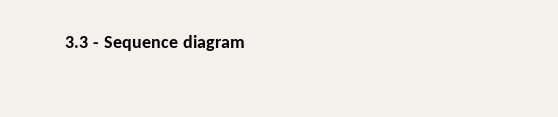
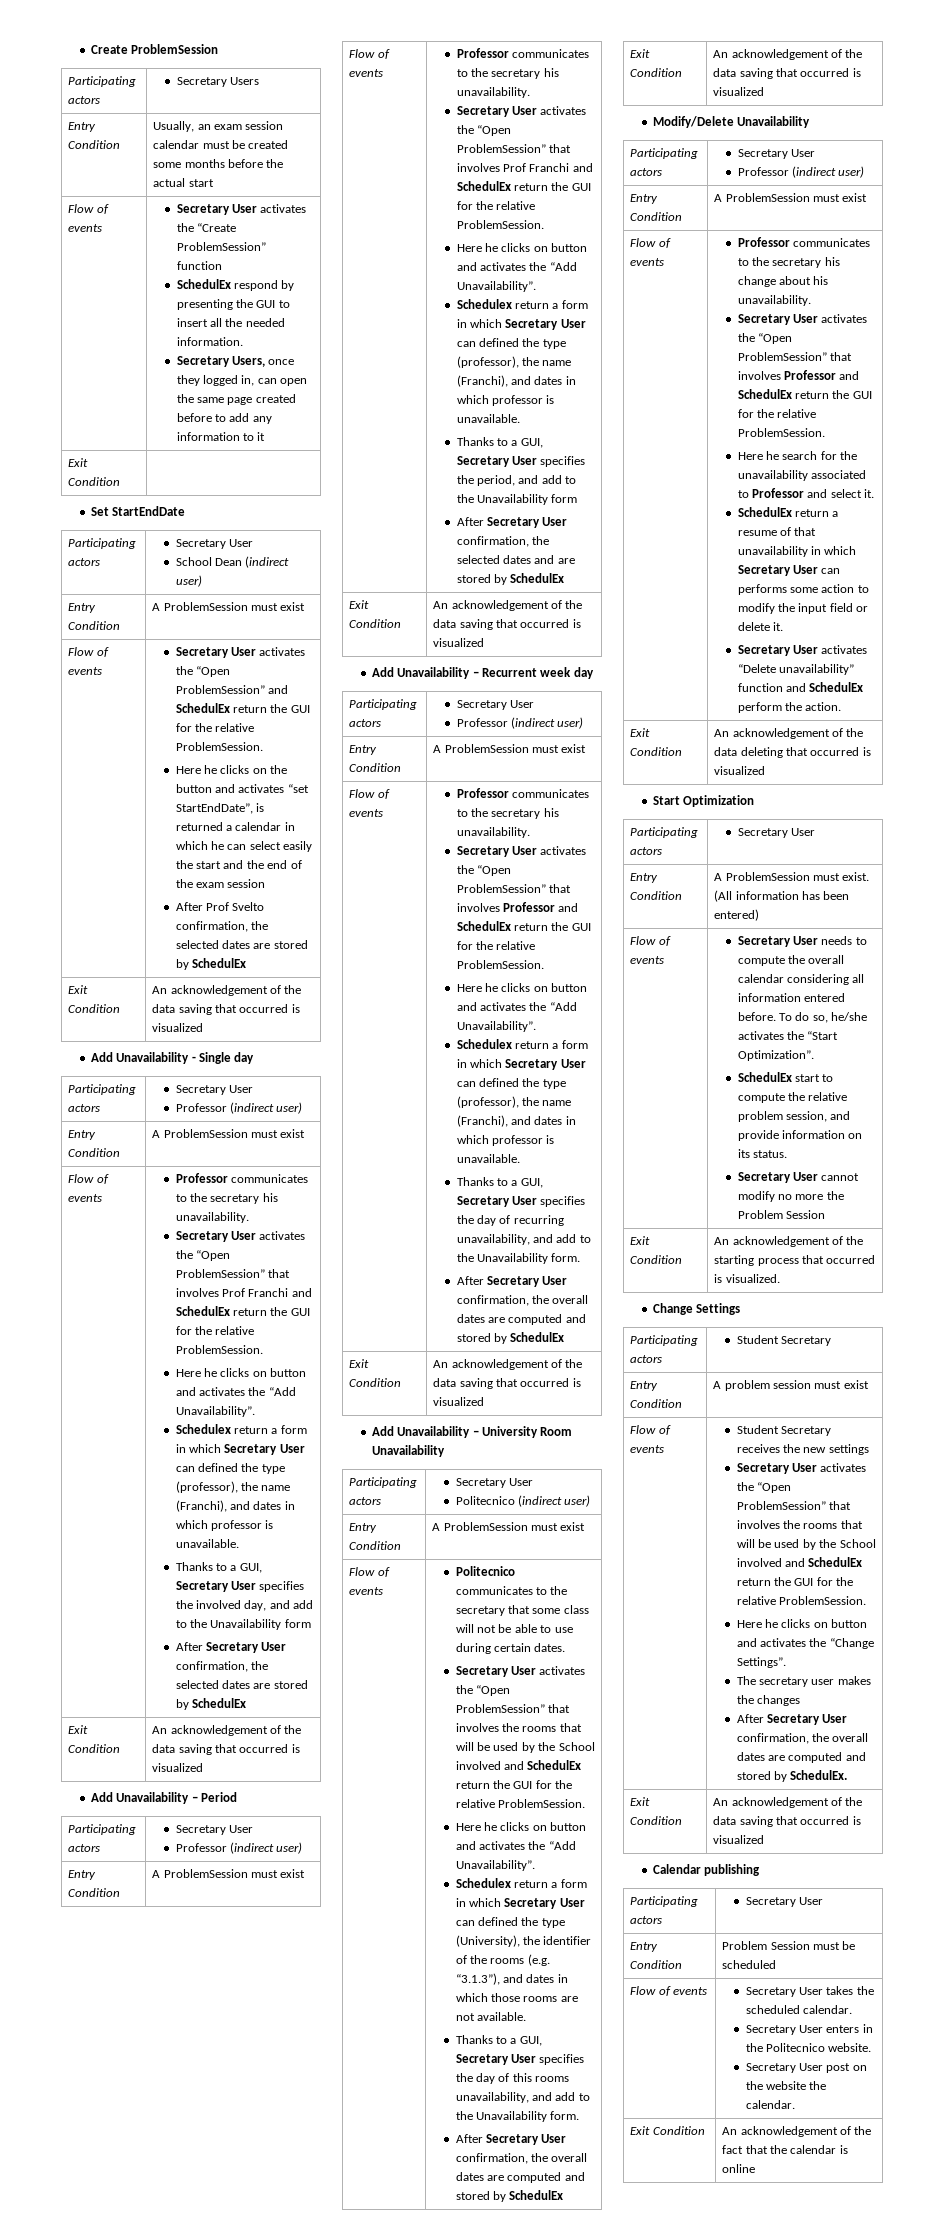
[65,35,245,51] 3.3 - Sequence diagram -> [90,44,219,54] [68,76,137,87] [68,96,101,104] [176,77,260,87] [68,122,97,132] [68,140,121,149] [153,121,284,132] [153,140,289,149] [153,159,284,168] [153,178,214,187] [68,204,109,214] [68,224,103,232] [176,204,307,215] [176,223,237,232] [176,242,266,251] [176,261,222,270] [176,279,295,291] [176,299,290,310] [176,318,285,327] [176,337,243,346] [176,356,295,367] [176,375,308,386] [176,394,296,405] [176,413,272,424] [176,432,266,441] [68,458,89,467] [68,477,121,486] [90,506,186,516] [68,538,137,549] [68,558,101,566] [175,539,254,549] [175,556,290,568] [175,575,202,587] [68,603,97,613] [68,621,121,630] [152,602,306,611] [68,647,109,657] [68,667,103,675] [175,647,306,658] [175,666,231,677] [175,685,289,694] [175,703,310,713] [175,723,255,732] [175,742,263,751] [175,765,288,774] [175,784,309,793] [175,803,265,814] [175,822,295,831] [175,841,313,852] [175,860,302,869] [175,879,266,888] [175,902,265,911] [175,921,269,932] [175,940,308,949] [175,958,247,970] [68,985,89,994] [68,1004,121,1013] [152,985,302,996] [152,1004,300,1015] [152,1023,204,1032] [90,1052,255,1064] [68,1084,137,1095] [68,1104,101,1112] [175,1085,254,1095] [175,1102,303,1114] [68,1130,97,1140] [68,1148,121,1157] [152,1129,306,1138] [68,1174,109,1184] [68,1194,103,1202] [175,1173,309,1183] [175,1193,278,1204] [175,1212,249,1223] [175,1231,306,1242] [175,1250,231,1261] [175,1269,291,1278] [175,1288,312,1297] [175,1306,310,1316] [175,1326,255,1335] [175,1345,263,1354] [175,1368,307,1377] [175,1387,296,1396] [175,1406,255,1417] [175,1424,307,1434] [175,1444,305,1455] [175,1463,285,1474] [175,1481,291,1493] [175,1500,295,1512] [175,1520,274,1531] [175,1539,239,1548] [175,1562,262,1573] [175,1581,305,1592] [175,1600,314,1611] [175,1619,311,1630] [175,1642,287,1653] [175,1661,269,1672] [175,1680,308,1689] [175,1698,247,1710] [68,1725,89,1734] [68,1744,121,1753] [152,1725,302,1736] [152,1744,300,1755] [152,1763,204,1772] [90,1792,237,1804] [68,1824,137,1835] [68,1844,101,1852] [175,1825,254,1835] [175,1842,303,1854] [68,1870,97,1880] [68,1888,121,1897] [152,1869,306,1878] [349,49,390,59] [349,69,384,77] [456,48,590,58] [456,68,559,79] [456,87,530,98] [456,106,587,117] [456,125,512,136] [456,144,572,153] [456,163,593,172] [456,181,591,191] [456,201,536,210] [456,220,544,229] [456,243,588,252] [456,262,577,271] [456,281,536,292] [456,299,588,309] [456,319,586,330] [456,338,566,349] [456,356,572,368] [456,375,576,387] [456,395,555,406] [456,414,520,423] [456,437,543,448] [456,456,586,467] [456,475,577,486] [456,494,578,505] [456,517,568,528] [456,536,550,547] [456,555,575,564] [456,573,565,585] [349,600,370,609] [349,619,402,628] [433,600,583,611] [433,619,581,630] [433,638,485,647] [371,667,594,679] [349,699,418,710] [349,719,382,727] [456,700,535,710] [456,717,584,729] [349,745,378,755] [349,763,402,772] [433,744,587,753] [349,789,390,799] [349,809,384,817] [456,788,590,798] [456,808,559,819] [456,827,530,838] [456,846,587,857] [456,865,512,876] [456,884,572,893] [456,902,579,912] [456,921,591,931] [456,941,536,950] [456,960,544,969] [456,983,588,992] [456,1002,577,1011] [456,1021,536,1032] [456,1039,588,1049] [456,1059,586,1070] [456,1078,566,1089] [456,1096,572,1108] [456,1115,576,1127] [456,1135,555,1146] [456,1154,520,1163] [456,1177,543,1188] [456,1196,586,1207] [456,1215,564,1226] [456,1234,591,1245] [456,1253,581,1264] [456,1276,568,1287] [456,1295,589,1306] [456,1314,586,1325] [456,1332,565,1344] [349,1359,370,1368] [349,1378,402,1387] [433,1359,583,1370] [433,1378,581,1389] [433,1397,485,1406] [371,1426,573,1438] [371,1445,445,1457] [349,1477,418,1488] [349,1497,382,1505] [455,1478,534,1488] [455,1495,591,1507] [349,1523,378,1533] [349,1541,402,1550] [432,1522,586,1531] [349,1567,390,1577] [349,1587,384,1595] [455,1566,515,1576] [455,1586,568,1595] [455,1605,589,1616] [455,1624,573,1633] [455,1643,566,1654] [455,1666,586,1677] [455,1685,511,1696] [455,1704,571,1713] [455,1723,582,1732] [455,1742,595,1753] [455,1760,582,1770] [455,1780,573,1789] [455,1799,586,1808] [455,1822,587,1831] [455,1841,576,1850] [455,1860,535,1871] [455,1878,587,1888] [455,1898,585,1909] [455,1917,565,1928] [455,1935,592,1947] [455,1954,550,1966] [455,1973,568,1985] [455,1993,578,2002] [455,2012,527,2021] [455,2035,542,2046] [455,2054,585,2065] [455,2073,570,2084] [455,2092,590,2103] [455,2111,580,2122] [455,2134,567,2145] [455,2153,588,2164] [455,2172,585,2183] [455,2190,564,2202] [630,49,651,58] [630,68,683,77] [713,49,863,60] [713,68,861,79] [713,87,765,96] [652,116,811,128] [630,148,699,159] [630,168,663,176] [737,149,816,159] [737,166,865,178] [630,194,659,204] [630,212,683,221] [714,193,868,202] [630,238,671,248] [630,258,665,266] [737,237,871,247] [737,257,840,268] [737,276,829,287] [737,295,811,306] [737,314,868,325] [737,333,793,344] [737,352,853,361] [737,370,860,380] [737,389,872,399] [737,409,817,418] [737,428,825,437] [737,451,858,460] [737,470,867,481] [737,488,875,498] [737,507,839,517] [737,527,817,536] [737,546,857,557] [737,565,841,576] [737,584,869,595] [737,603,869,614] [737,622,784,631] [737,645,868,656] [737,664,855,675] [737,682,864,692] [737,702,842,713] [630,728,651,737] [630,747,683,756] [714,728,864,739] [714,747,871,758] [714,766,766,775] [652,795,755,807] [630,827,699,838] [630,847,663,855] [737,828,816,838] [630,873,659,883] [630,891,683,900] [714,872,870,881] [714,890,850,902] [714,909,760,921] [630,936,671,946] [630,956,665,964] [737,936,867,947] [737,955,845,966] [737,974,865,985] [737,993,846,1002] [737,1012,868,1023] [737,1031,839,1040] [737,1050,814,1061] [737,1072,834,1082] [737,1092,848,1103] [737,1111,851,1122] [737,1130,863,1141] [737,1149,788,1158] [737,1172,860,1183] [737,1191,844,1202] [737,1210,826,1219] [630,1236,651,1245] [630,1255,683,1264] [714,1236,864,1247] [714,1255,876,1266] [714,1274,780,1283] [652,1303,741,1315] [630,1335,699,1346] [630,1355,663,1363] [736,1335,832,1346] [630,1381,659,1391] [630,1399,683,1408] [713,1380,869,1391] [630,1425,671,1435] [630,1445,665,1453] [736,1425,832,1436] [736,1444,869,1455] [736,1463,867,1474] [736,1482,792,1493] [736,1501,852,1510] [736,1520,863,1529] [736,1539,876,1550] [736,1557,863,1567] [736,1577,854,1586] [736,1596,867,1605] [736,1619,868,1628] [736,1638,874,1649] [736,1657,786,1668] [736,1676,871,1687] [736,1695,801,1706] [736,1714,848,1725] [736,1733,869,1744] [736,1752,866,1763] [736,1770,848,1782] [630,1797,651,1806] [630,1816,683,1825] [713,1797,863,1808] [713,1816,861,1827] [713,1835,765,1844] [652,1864,761,1876] [630,1896,699,1907] [630,1916,663,1924] [745,1897,824,1907] [630,1942,659,1952] [630,1960,683,1969] [722,1941,856,1950] [722,1960,777,1969] [630,1986,708,1996] [745,1986,874,1997] [745,2005,853,2014] [745,2024,873,2035] [745,2043,872,2052] [745,2063,867,2073] [745,2081,827,2090] [745,2100,795,2109] [630,2126,705,2135] [722,2126,872,2137] [722,2145,848,2154] [722,2164,756,2173] Create ProblemSession // Participating actors | Secretary Users // Entry Condition | Usually, an exam session calendar must be created some months before the actual start // Flow of events | Secretary User activates the “Create ProblemSession” function // SchedulEx respond by presenting the GUI to insert all the needed information. // Secretary Users, once they logged in, can open the same page created before to add any information to it // Exit Condition | // Set StartEndDate // Participating actors | Secretary User // School Dean (indirect user) // Entry Condition | A ProblemSession must exist // Flow of events | Secretary User activates the “Open ProblemSession” and SchedulEx return the GUI for the relative ProblemSession. // Here he clicks on the button and activates “set StartEndDate”, is returned a calendar in which he can select easily the start and the end of the exam session // After Prof Svelto confirmation, the selected dates are stored by SchedulEx // Exit Condition | An acknowledgement of the data saving that occurred is visualized // Add Unavailability - Single day // Participating actors | Secretary User // Professor (indirect user) // Entry Condition | A ProblemSession must exist // Flow of events | Professor communicates to the secretary his unavailability. // Secretary User activates the “Open ProblemSession” that involves Prof Franchi and SchedulEx return the GUI for the relative ProblemSession. // Here he clicks on button and activates the “Add Unavailability”. // Schedulex return a form in which Secretary User can defined the type (professor), the name (Franchi), and dates in which professor is unavailable. // Thanks to a GUI, Secretary User specifies the involved day, and add to the Unavailability form // After Secretary User confirmation, the selected dates are stored by SchedulEx // Exit Condition | An acknowledgement of the data saving that occurred is visualized // Add Unavailability – Period // Participating actors | Secretary User // Professor (indirect user) // Entry Condition | A ProblemSession must exist // Flow of events | Professor communicates to the secretary his unavailability. // Secretary User activates the “Open ProblemSession” that involves Prof Franchi and SchedulEx return the GUI for the relative ProblemSession. // Here he clicks on button and activates the “Add Unavailability”. // Schedulex return a form in which Secretary User can defined the type (professor), the name (Franchi), and dates in which professor is unavailable. // Thanks to a GUI, Secretary User specifies the period, and add to the Unavailability form // After Secretary User confirmation, the selected dates and are stored by SchedulEx // Exit Condition | An acknowledgement of the data saving that occurred is visualized // Add Unavailability – Recurrent week day // Participating actors | Secretary User // Professor (indirect user) // Entry Condition | A ProblemSession must exist // Flow of events | Professor communicates to the secretary his unavailability. // Secretary User activates the “Open ProblemSession” that involves Professor and SchedulEx return the GUI for the relative ProblemSession. // Here he clicks on button and activates the “Add Unavailability”. // Schedulex return a form in which Secretary User can defined the type (professor), the name (Franchi), and dates in which professor is unavailable. // Thanks to a GUI, Secretary User specifies the day of recurring unavailability, and add to the Unavailability form. // After Secretary User confirmation, the overall dates are computed and stored by SchedulEx // Exit Condition | An acknowledgement of the data saving that occurred is visualized // Add Unavailability – University Room Unavailability // Participating actors | Secretary User // Politecnico (indirect user) // Entry Condition | A ProblemSession must exist // Flow of events | Politecnico communicates to the secretary that some class will not be able to use during certain dates. // Secretary User activates the “Open ProblemSession” that involves the rooms that will be used by the School involved and SchedulEx return the GUI for the relative ProblemSession. // Here he clicks on button and activates the “Add Unavailability”. // Schedulex return a form in which Secretary User can defined the type (University), the identifier of the rooms (e.g. “3.1.3”), and dates in which those rooms are not available. // Thanks to a GUI, Secretary User specifies the day of this rooms unavailability, and add to the Unavailability form. // After Secretary User confirmation, the overall dates are computed and stored by SchedulEx // Exit Condition | An acknowledgement of the data saving that occurred is visualized // Modify/Delete Unavailability // Participating actors | Secretary User // Professor (indirect user) // Entry Condition | A ProblemSession must exist // Flow of events | Professor communicates to the secretary his change about his unavailability. // Secretary User activates the “Open ProblemSession” that involves Professor and SchedulEx return the GUI for the relative ProblemSession. // Here he search for the unavailability associated to Professor and select it. // SchedulEx return a resume of that unavailability in which Secretary User can performs some action to modify the input field or delete it. // Secretary User activates “Delete unavailability” function and SchedulEx perform the action. // Exit Condition | An acknowledgement of the data deleting that occurred is visualized // Start Optimization // Participating actors | Secretary User // Entry Condition | A ProblemSession must exist. (All information has been entered) // Flow of events | Secretary User needs to compute the overall calendar considering all information entered before. To do so, he/she activates the “Start Optimization”. // SchedulEx start to compute the relative problem session, and provide information on its status. // Secretary User cannot modify no more the Problem Session // Exit Condition | An acknowledgement of the starting process that occurred is visualized. // Change Settings // Participating actors | Student Secretary // Entry Condition | A problem session must exist // Flow of events | Student Secretary receives the new settings // Secretary User activates the “Open ProblemSession” that involves the rooms that will be used by the School involved and SchedulEx return the GUI for the relative ProblemSession. // Here he clicks on button and activates the “Change Settings”. // The secretary user makes the changes // After Secretary User confirmation, the overall dates are computed and stored by SchedulEx. // Exit Condition | An acknowledgement of the data saving that occurred is visualized // Calendar publishing // Participating actors | Secretary User // Entry Condition | Problem Session must be scheduled // Flow of events | Secretary User takes the scheduled calendar. // Secretary User enters in the Politecnico website. // Secretary User post on the website the calendar. // Exit Condition | An acknowledgement of the fact that the calendar is online

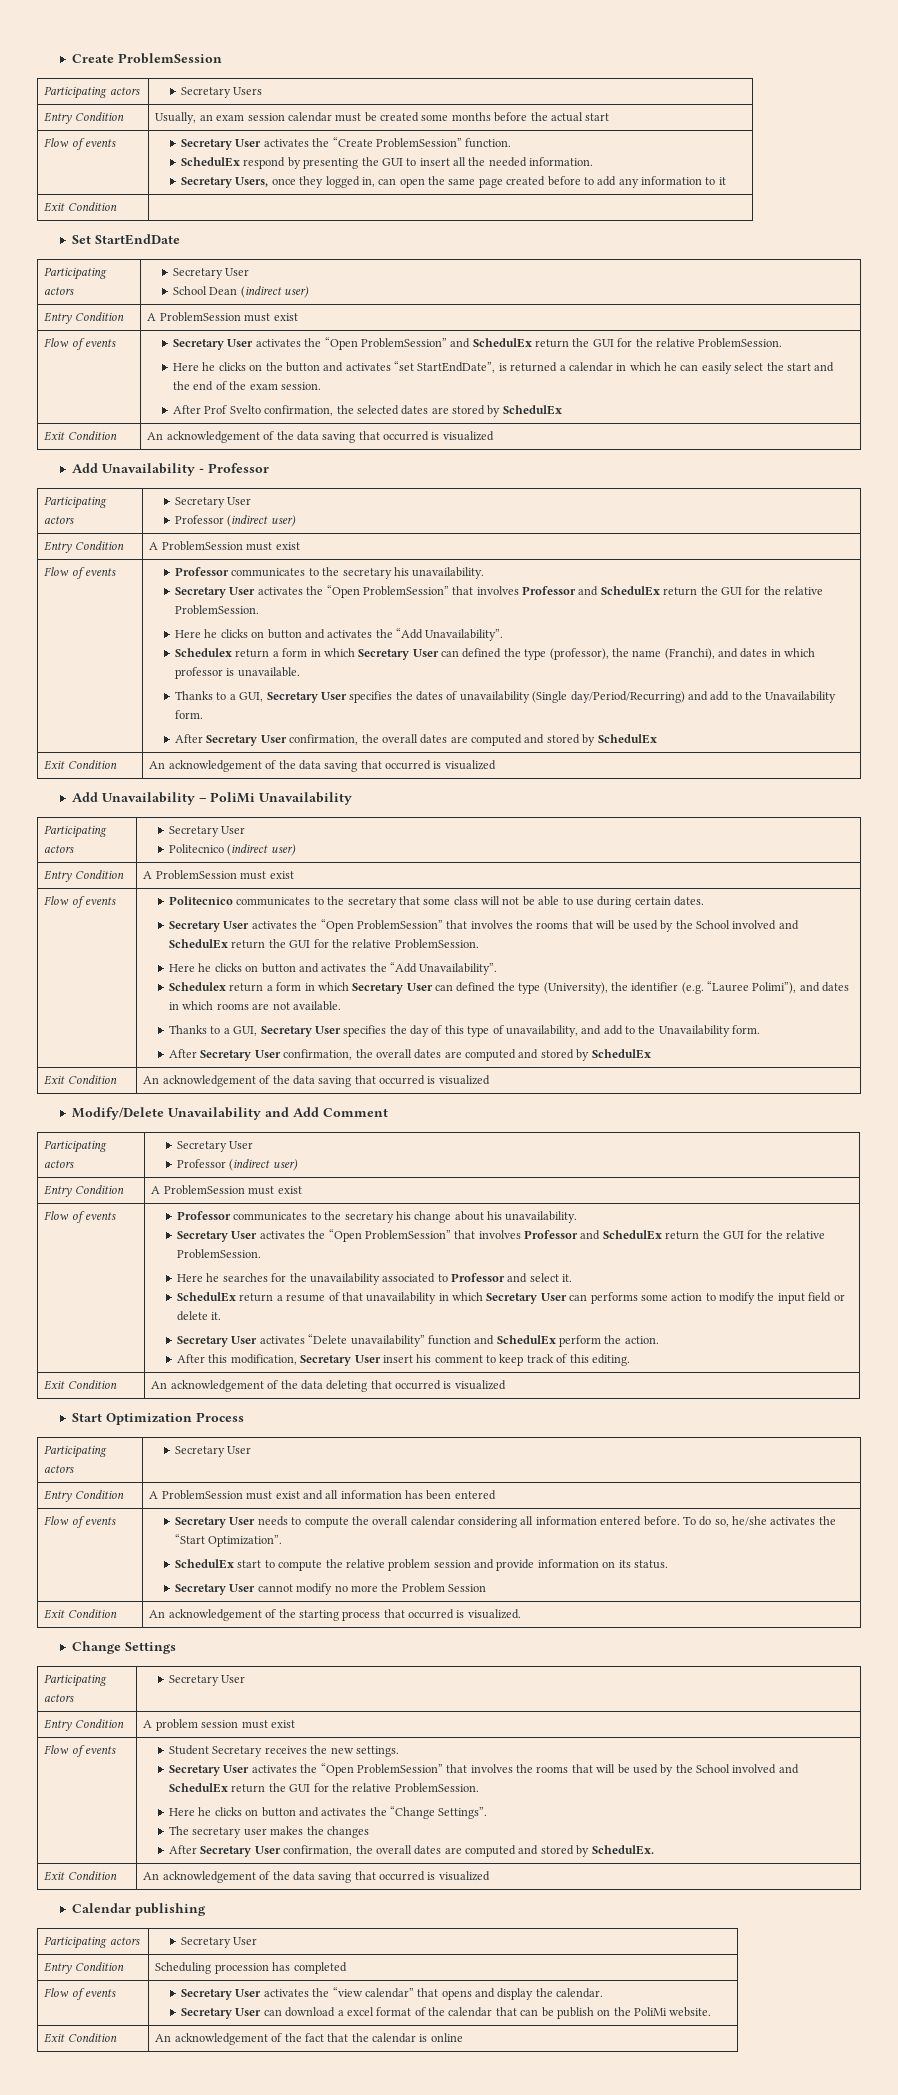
[176,261,222,270] function -> [465,138,512,148] function.
[249,841,313,852] select easily -> [701,362,764,374] easily select
[227,879,266,888] session -> [280,382,321,390] session.
[198,1052,255,1064] [68,1084,137,1095] [68,1104,101,1112] [175,1085,254,1095] [175,1102,303,1114] [68,1130,97,1140] [68,1148,121,1157] [152,1129,306,1138] [68,1174,109,1184] [68,1194,103,1202] [175,1173,309,1183] [175,1193,278,1204] [175,1212,249,1223] [175,1231,306,1242] [175,1250,231,1261] [175,1269,291,1278] [175,1288,312,1297] [175,1306,310,1316] [175,1326,255,1335] [175,1345,263,1354] [175,1368,307,1377] [175,1387,296,1396] [175,1406,255,1417] [175,1424,307,1434] [175,1444,305,1455] [175,1463,285,1474] [175,1481,291,1493] [175,1500,295,1512] [175,1520,274,1531] [175,1539,239,1548] [175,1562,262,1573] [175,1581,305,1592] [175,1600,314,1611] [175,1619,311,1630] [175,1642,287,1653] [175,1661,269,1672] [175,1680,308,1689] [175,1698,247,1710] [68,1725,89,1734] [68,1744,121,1753] [152,1725,302,1736] [152,1744,300,1755] [152,1763,204,1772] [90,1792,237,1804] [68,1824,137,1835] [68,1844,101,1852] [175,1825,254,1835] [175,1842,303,1854] [68,1870,97,1880] [68,1888,121,1897] [152,1869,306,1878] [349,49,390,59] [349,69,384,77] [456,48,590,58] [456,68,559,79] [456,87,530,98] [456,106,587,117] [456,125,512,136] [456,144,572,153] [456,163,593,172] [456,181,591,191] [456,201,536,210] [456,220,544,229] [456,243,588,252] [456,262,577,271] [456,281,536,292] [456,299,588,309] [456,319,586,330] [456,338,566,349] [456,356,572,368] [456,375,576,387] [456,395,555,406] [456,414,520,423] [456,437,543,448] [456,456,586,467] [456,475,577,486] [456,494,578,505] [456,517,568,528] [456,536,550,547] [456,555,575,564] [456,573,565,585] [349,600,370,609] [349,619,402,628] [433,600,583,611] [433,619,581,630] [433,638,485,647] [371,667,594,679] Single day // Participating actors | Secretary User // Professor (indirect user) // Entry Condition | A ProblemSession must exist // Flow of events | Professor communicates to the secretary his unavailability. // Secretary User activates the “Open ProblemSession” that involves Prof Franchi and SchedulEx return the GUI for the relative ProblemSession. // Here he clicks on button and activates the “Add Unavailability”. // Schedulex return a form in which Secretary User can defined the type (professor), the name (Franchi), and dates in which professor is unavailable. // Thanks to a GUI, Secretary User specifies the involved day, and add to the Unavailability form // After Secretary User confirmation, the selected dates are stored by SchedulEx // Exit Condition | An acknowledgement of the data saving that occurred is visualized // Add Unavailability – Period // Participating actors | Secretary User // Professor (indirect user) // Entry Condition | A ProblemSession must exist // Flow of events | Professor communicates to the secretary his unavailability. // Secretary User activates the “Open ProblemSession” that involves Prof Franchi and SchedulEx return the GUI for the relative ProblemSession. // Here he clicks on button and activates the “Add Unavailability”. // Schedulex return a form in which Secretary User can defined the type (professor), the name (Franchi), and dates in which professor is unavailable. // Thanks to a GUI, Secretary User specifies the period, and add to the Unavailability form // After Secretary User confirmation, the selected dates and are stored by SchedulEx // Exit Condition | An acknowledgement of the data saving that occurred is visualized // Add Unavailability – Recurrent week day -> [208,463,270,473] Professor
[477,1215,564,1226] [456,1234,530,1245] day of recurring unavailability, -> [416,691,685,703] dates of unavailability (Single day/Period/Recurring)
[481,1426,573,1438] University Room -> [210,792,256,803] PoliMi
[455,1954,550,1966] [455,1973,568,1985] [455,1993,521,2002] of the rooms (e.g. “3.1.3”), and dates in which those -> [681,981,850,994] [169,1001,214,1010] (e.g. “Lauree Polimi”), and dates in which
[535,2076,570,2082] rooms -> [467,1025,504,1037] type of
(811, 122) none -> [265,1107,389,1117] and Add Comment
[782,451,818,460] search -> [222,1273,268,1282] searches
(842, 706) none -> [177,1354,630,1366] // After this modification, Secretary User insert his comment to keep track of this editing.
(755, 801) none -> [196,1412,245,1422] Process
[842,872,870,881] [714,890,733,902] exist. (All -> [275,1490,339,1500] exist and all
[714,909,760,921] entered) -> [454,1490,496,1500] entered
[786,1111,828,1122] session, -> [433,1560,471,1568] session
[736,1335,832,1346] Student Secretary -> [169,1675,246,1686] Secretary User
[828,1444,869,1455] settings -> [355,1746,399,1757] settings.
[722,1941,856,1950] [722,1960,777,1969] [630,1986,708,1996] [745,1986,874,1997] [745,2005,853,2014] [745,2024,873,2035] [745,2043,872,2052] [745,2063,867,2073] [745,2081,827,2090] [745,2100,795,2109] Problem Session must be scheduled // Flow of events | Secretary User takes the scheduled calendar. // Secretary User enters in the Politecnico website. // Secretary User post on the website the calendar. -> [155,1962,347,1974] [44,1988,117,2000] [181,1987,604,2000] [181,2007,712,2019] Scheduling procession has completed // Flow of events | Secretary User activates the “view calendar” that opens and display the calendar. // Secretary User can download a excel format of the calendar that can be publish on the PoliMi website.

